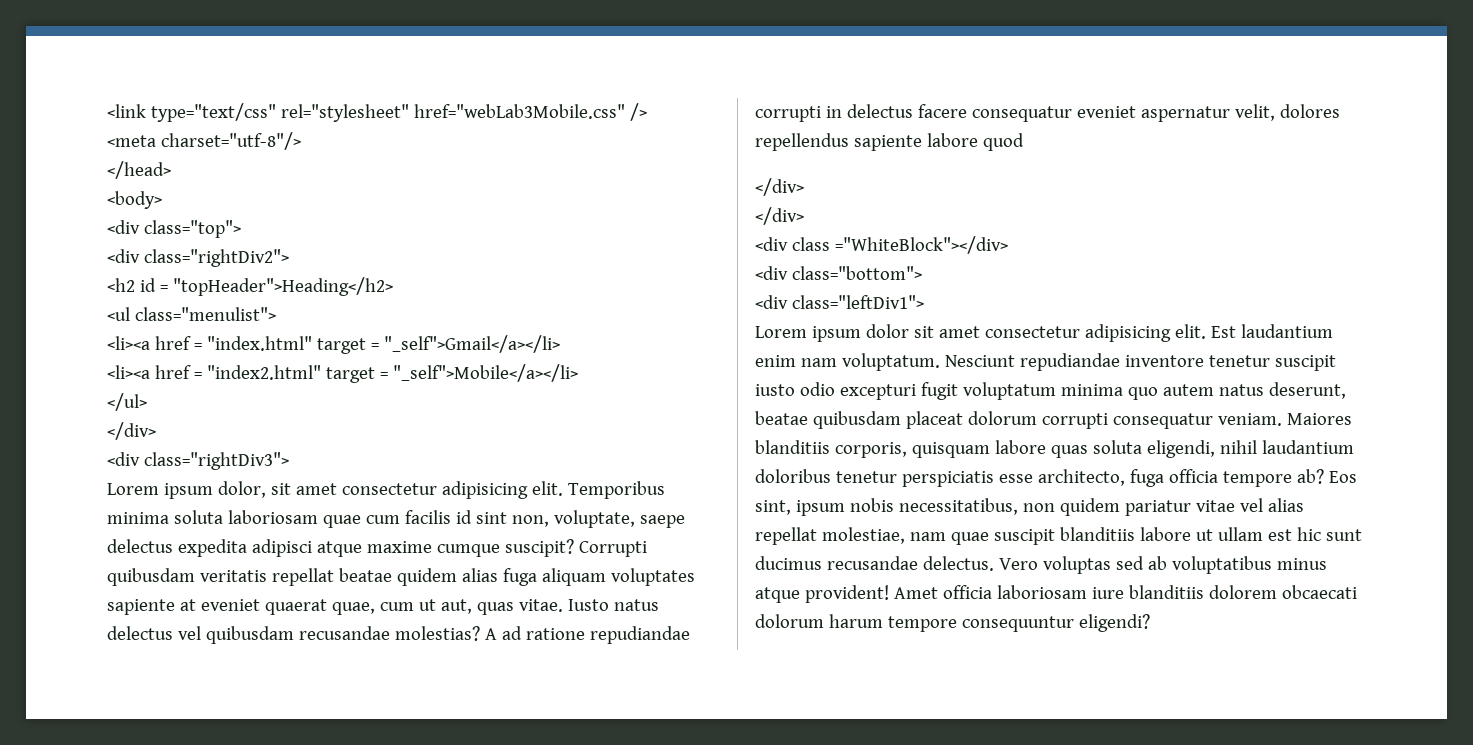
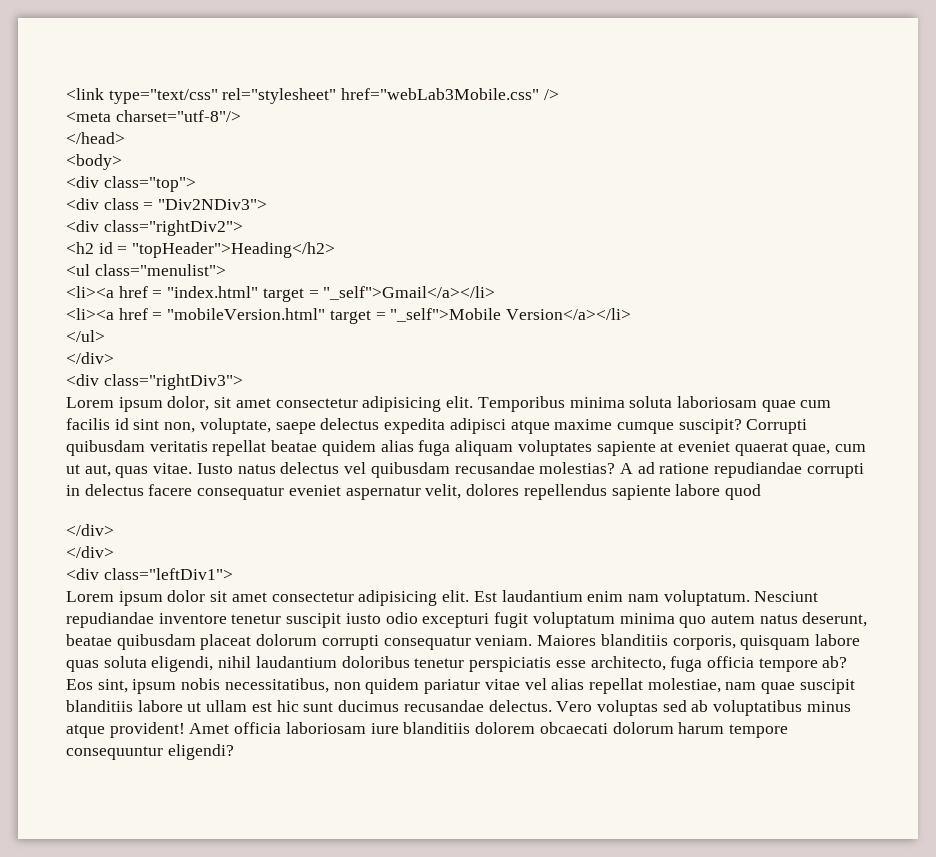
(241, 229) none -> [66,198,268,210] // <div class = "Div2NDiv3">
[206,364,578,383] "index2.html" target = "_self">Mobile</a></li> -> [167,308,632,324] "mobileVersion.html" target = "_self">Mobile Version</a></li>
[755,236,1008,254] [755,266,922,280] // <div class ="WhiteBlock"></div> // <div class="bottom"> -> (114, 552) none

